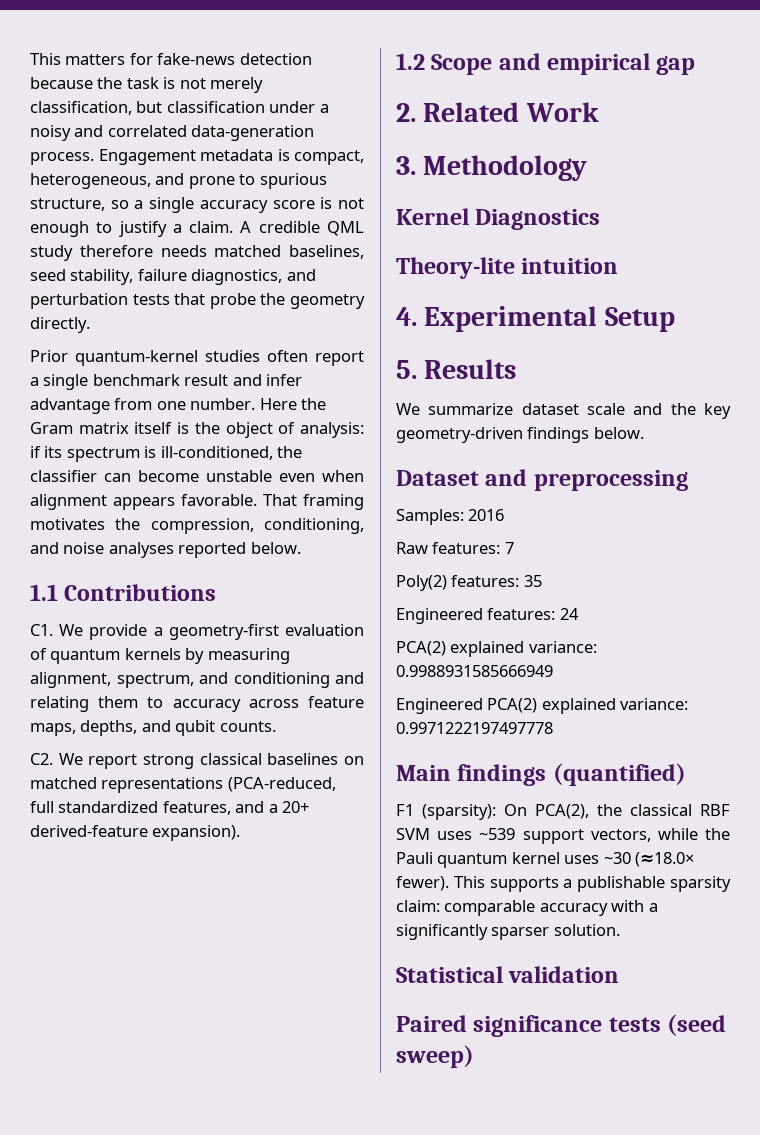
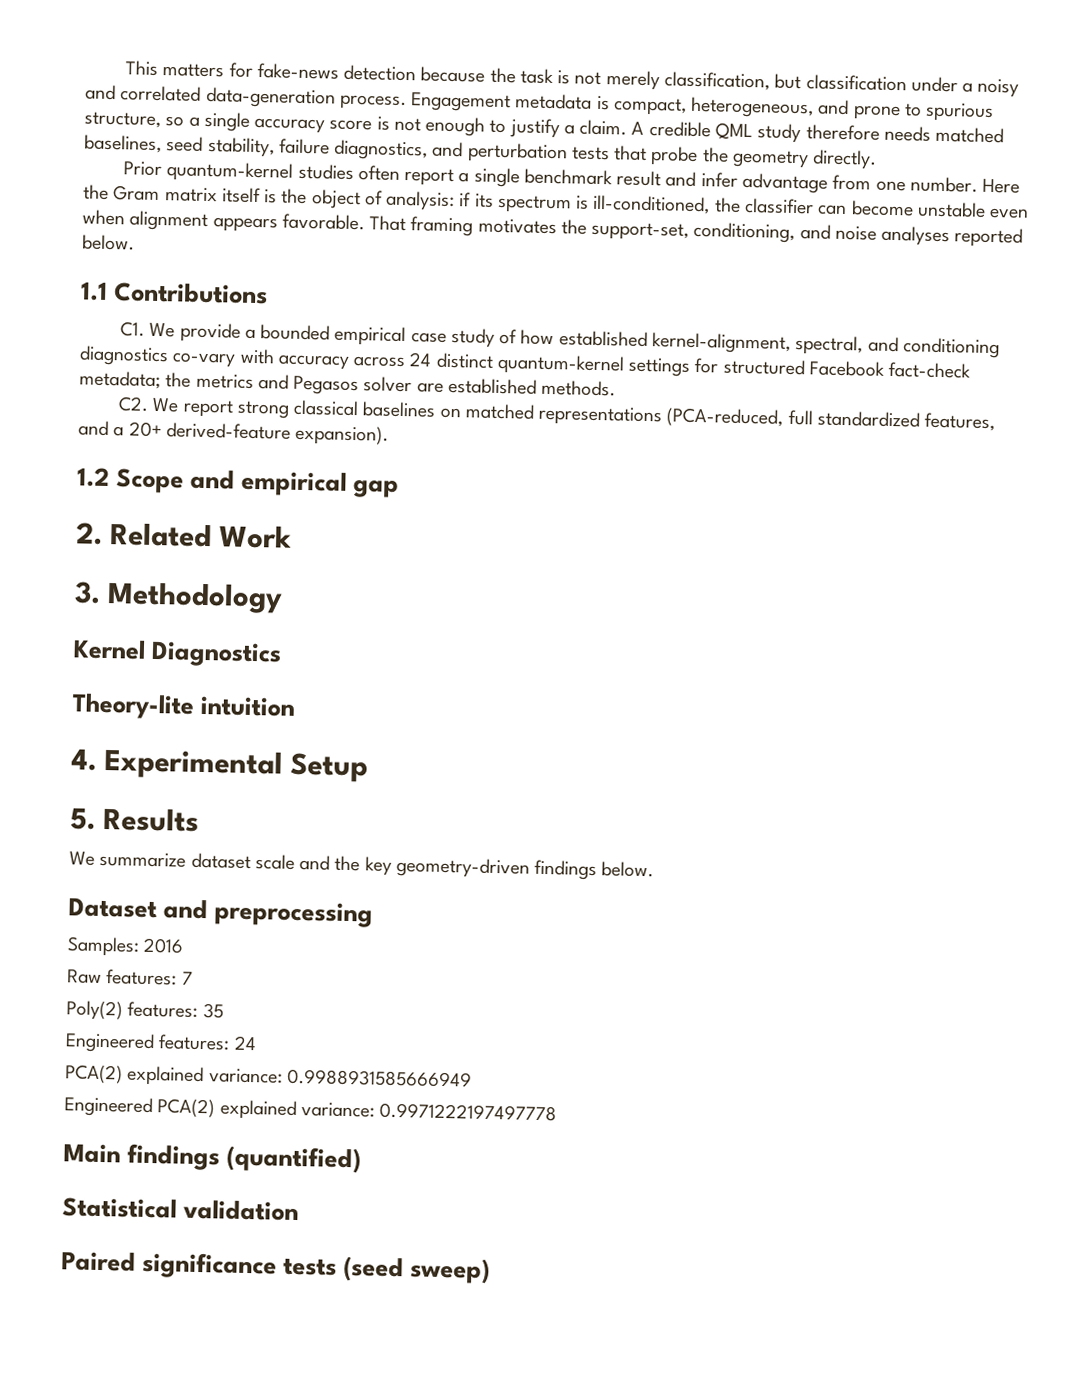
[150,518,254,534] compression, -> [591,221,690,241] support-set,
[168,624,365,640] [30,648,290,664] [30,672,364,688] [30,696,365,712] [30,720,276,736] geometry-first evaluation of quantum kernels by measuring alignment, spectrum, and conditioning and relating them to accuracy across feature maps, depths, and qubit counts. -> [260,324,1000,359] [79,345,972,379] [79,370,617,397] bounded empirical case study of how established kernel-alignment, spectral, and conditioning diagnostics co-vary with accuracy across 24 distinct quantum-kernel settings for structured Facebook fact-check metadata; the metrics and Pegasos solver are established methods.
[396,804,730,820] [396,828,730,844] [396,852,695,868] [396,876,731,892] [396,900,658,916] [396,924,620,940] // F1 (sparsity): On PCA(2), the classical RBF SVM uses ~539 support vectors, while the Pauli quantum kernel uses ~30 (≈18.0× fewer). This supports a publishable sparsity claim: comparable accuracy with a significantly sparser solution. -> (362, 1159) none

